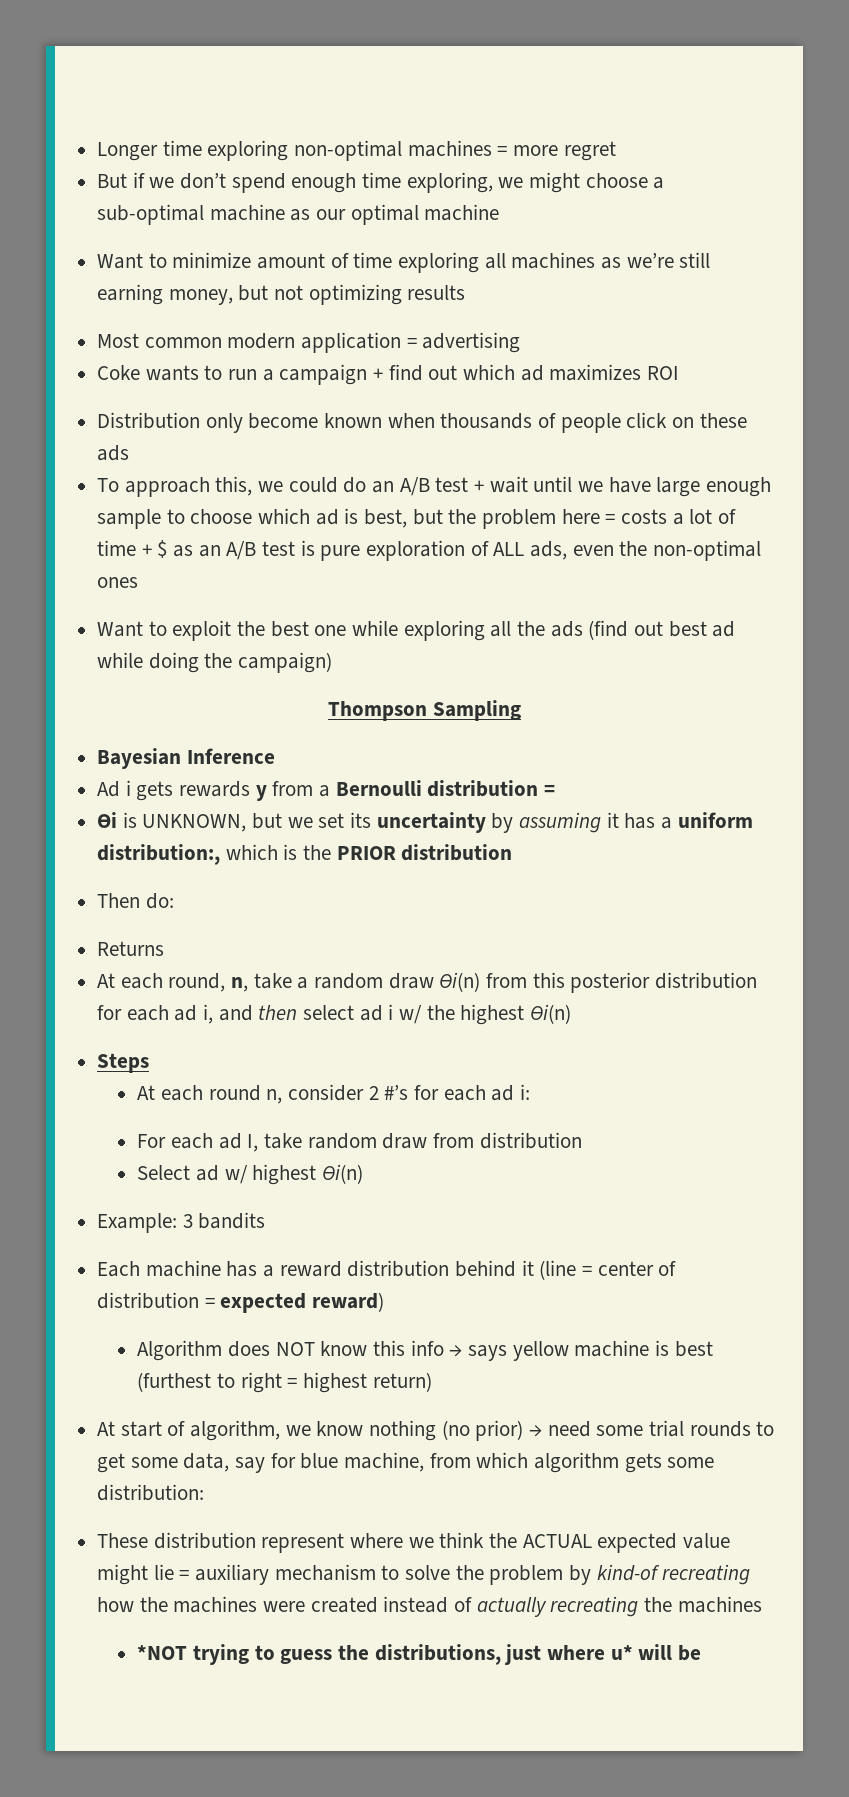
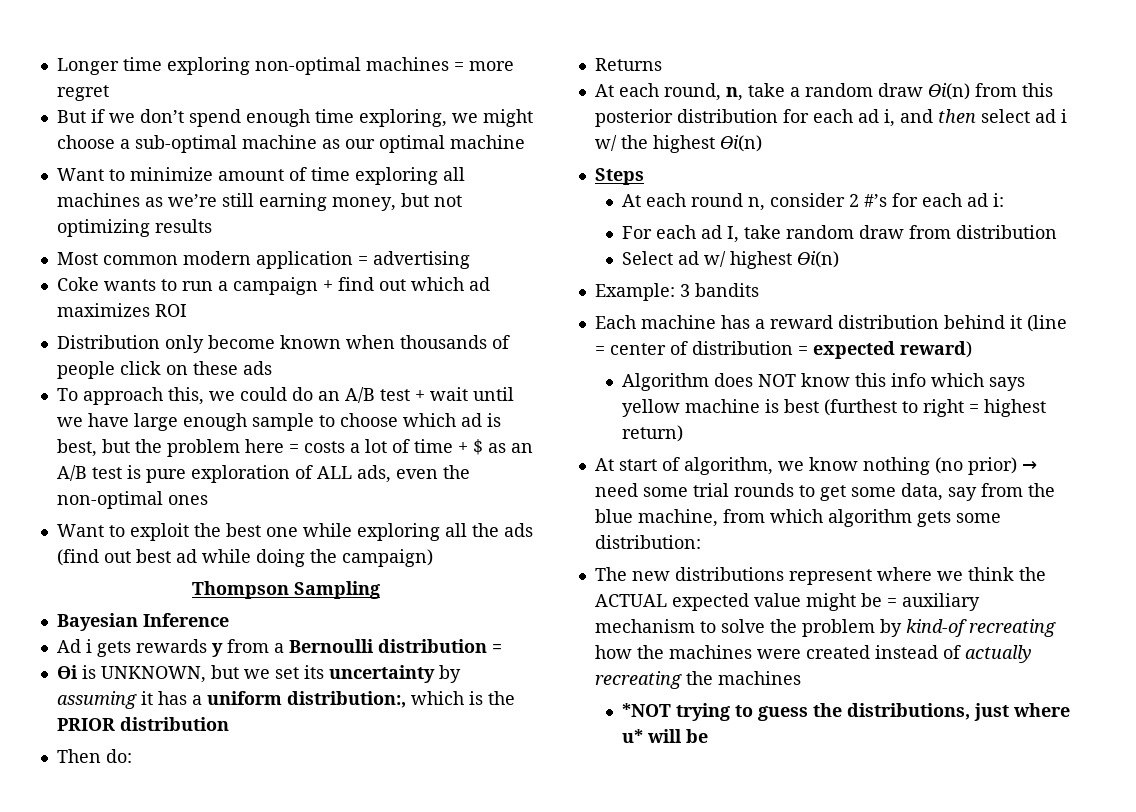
[449,1345,463,1357] → -> [930,373,984,387] which
[270,1453,296,1468] for -> [980,483,1055,497] from the
[97,1532,256,1549] These distribution -> [594,567,784,581] The new distributions
[153,1564,174,1580] lie -> [860,593,882,607] be

